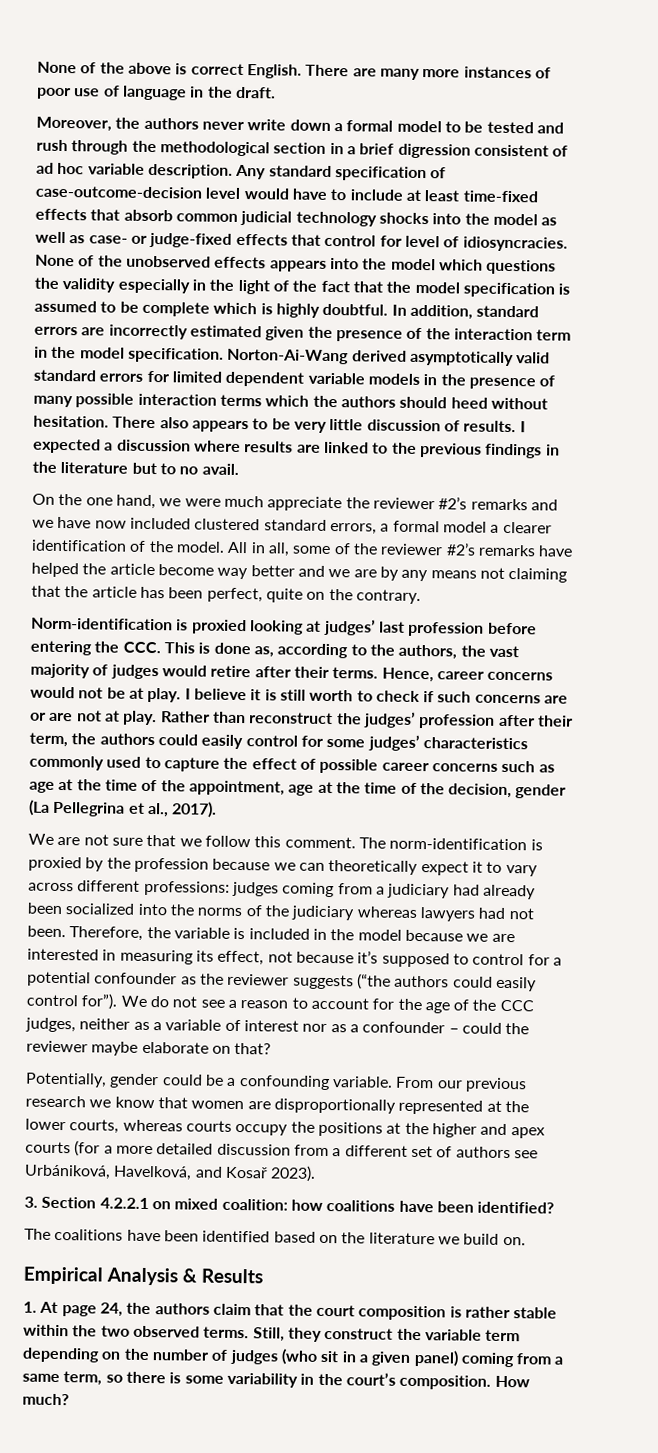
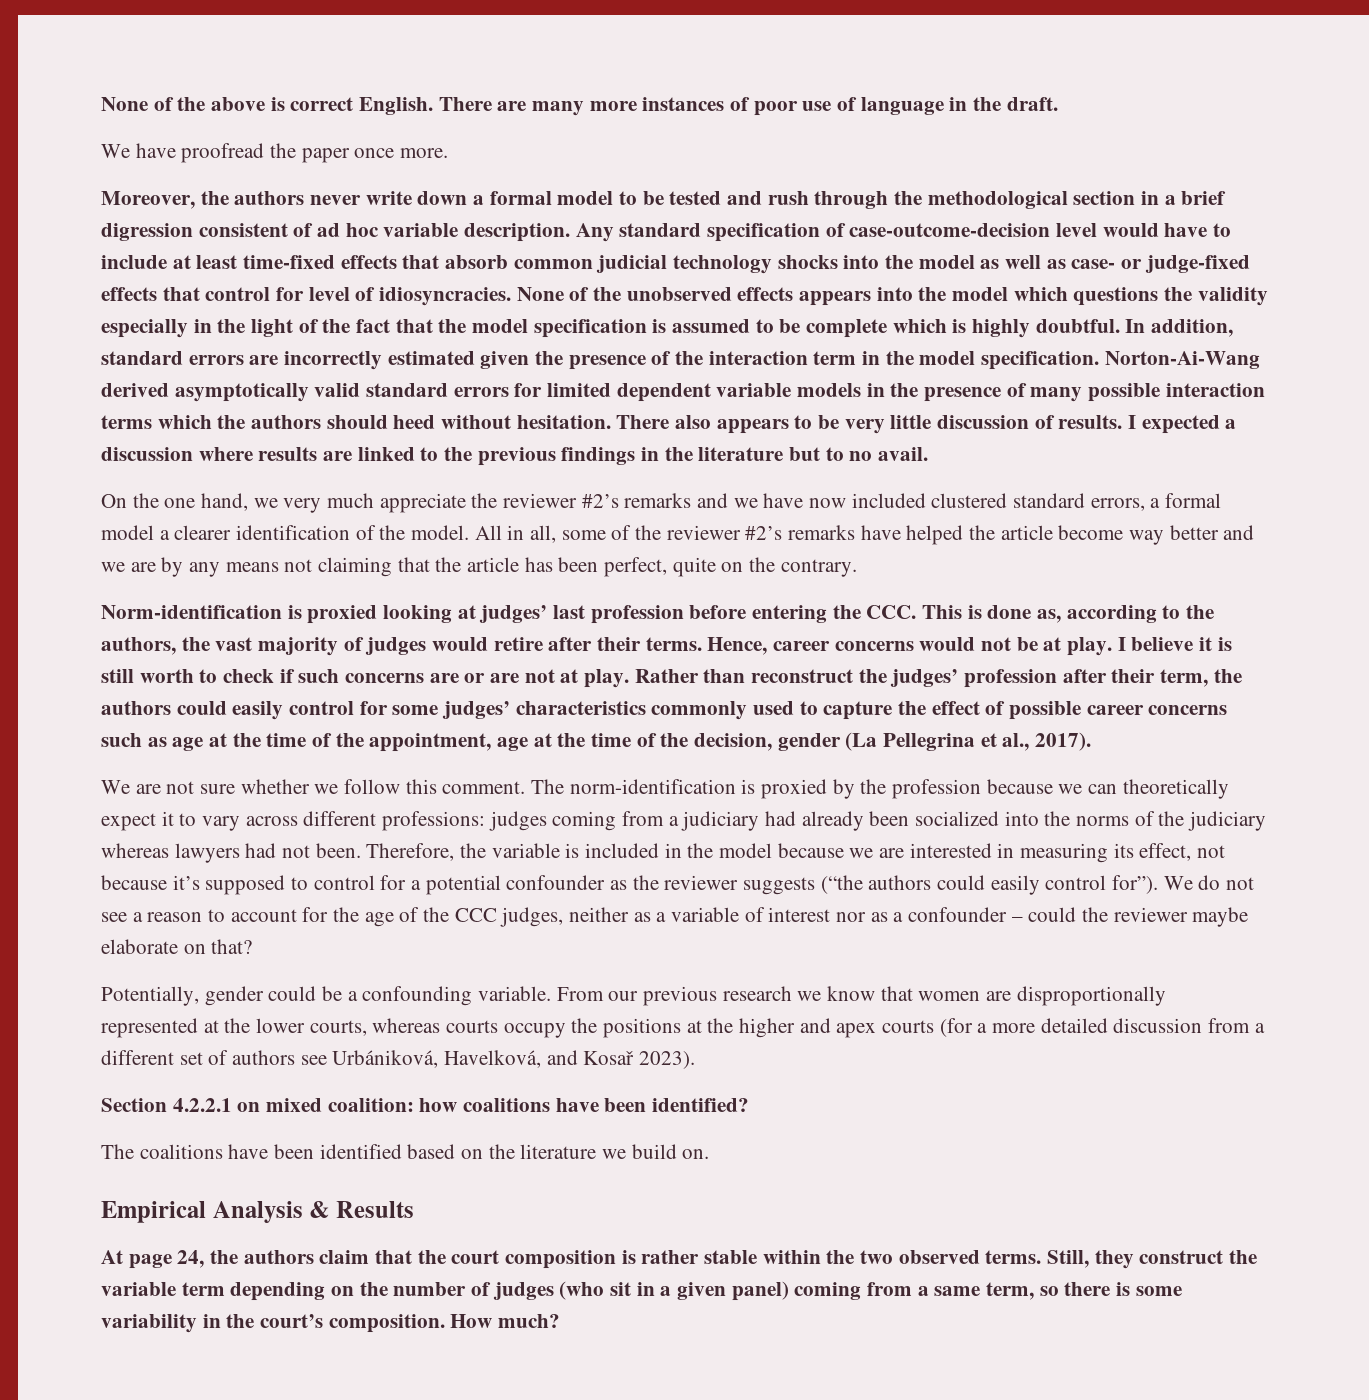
(276, 92) none -> [101,143,449,163] // We have proofread the paper once more.
[184,498,221,507] were -> [283,498,322,513] very
[146,834,177,847] that -> [240,779,310,794] whether
[24,1196,38,1208] 3. -> (696, 1060) none
[23,1301,37,1313] 1. -> (414, 1209) none

